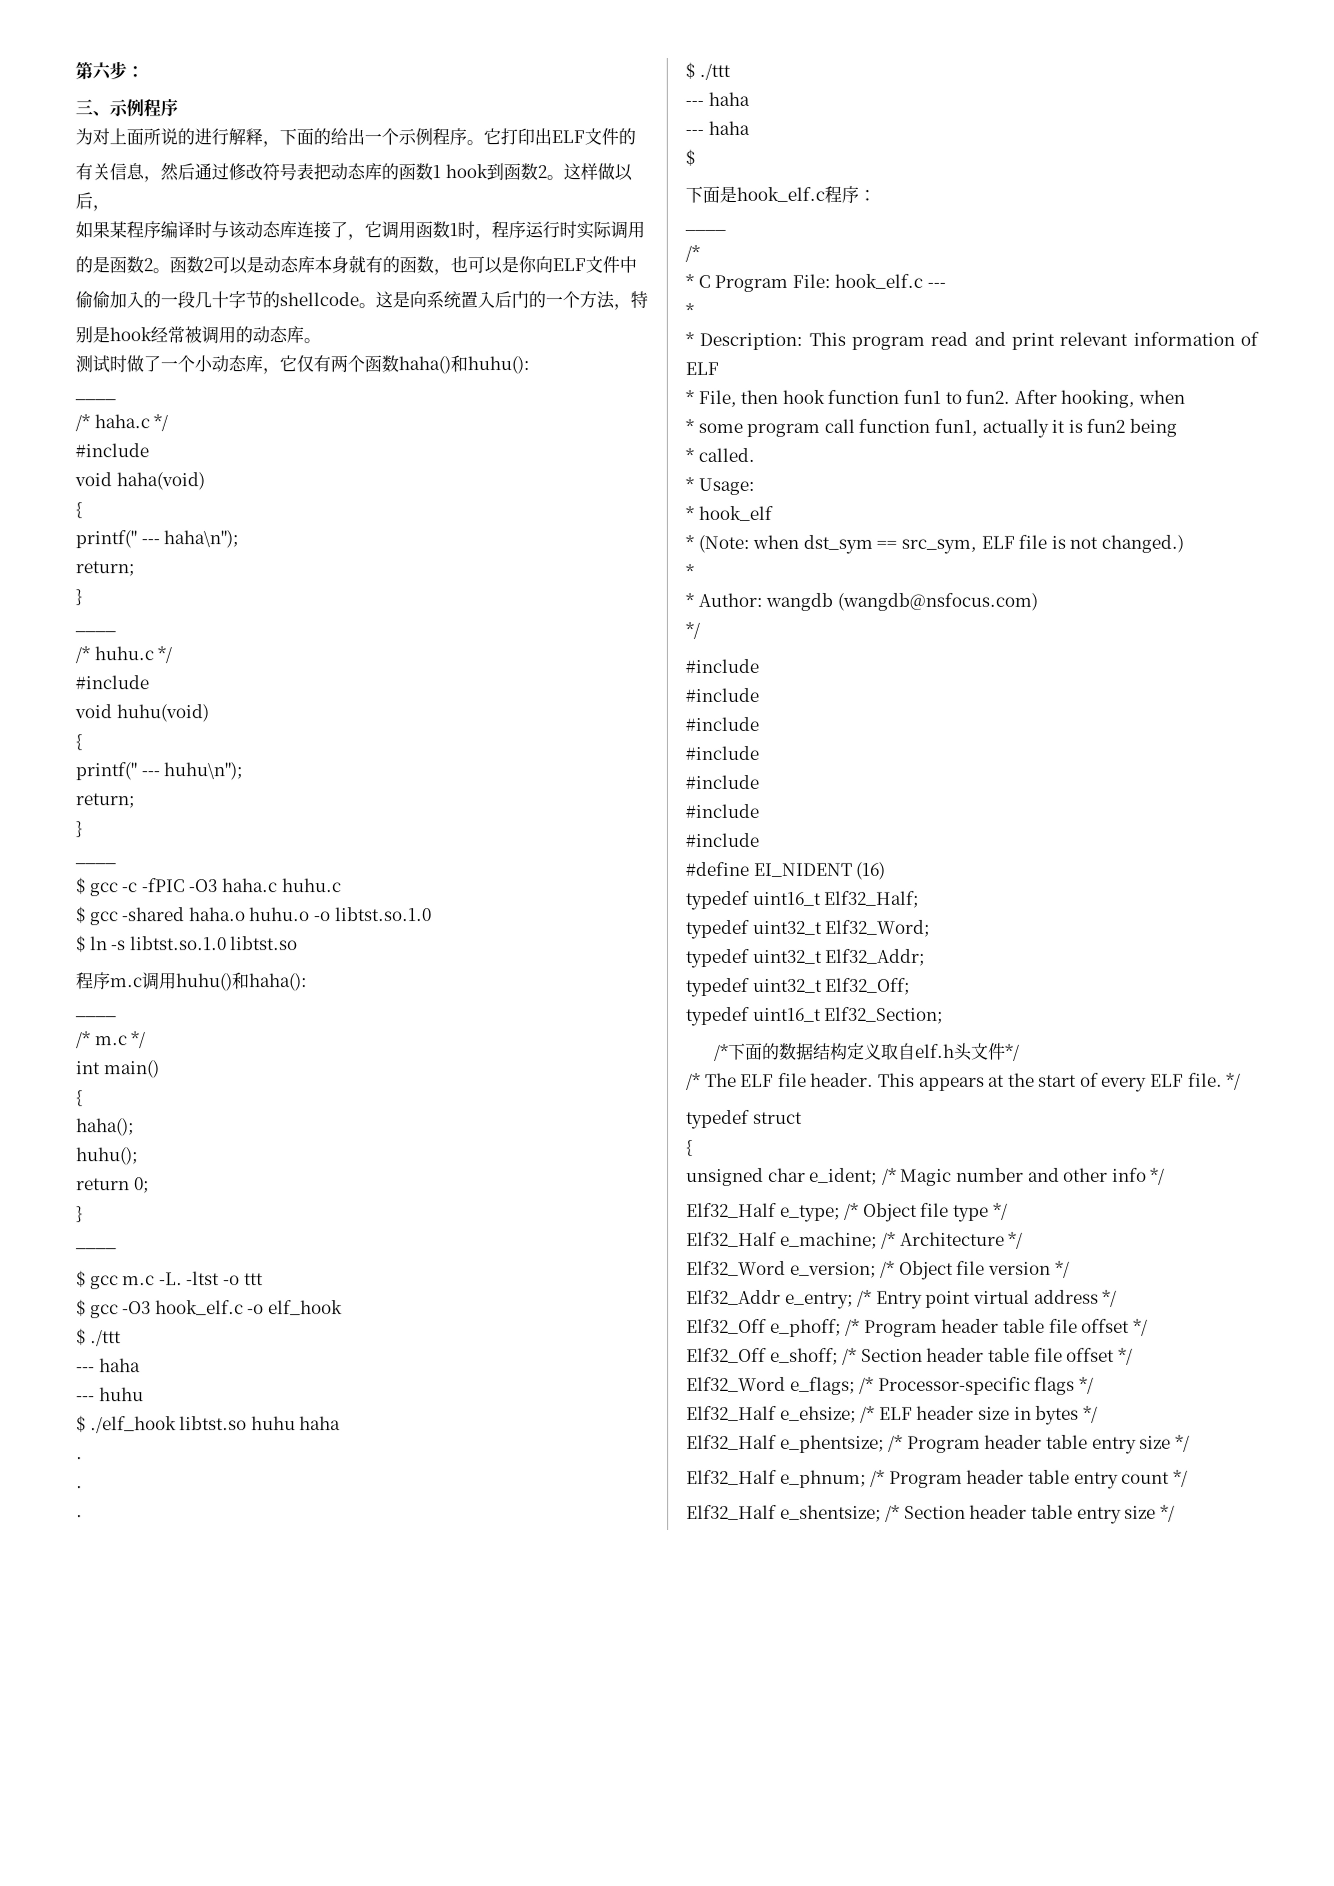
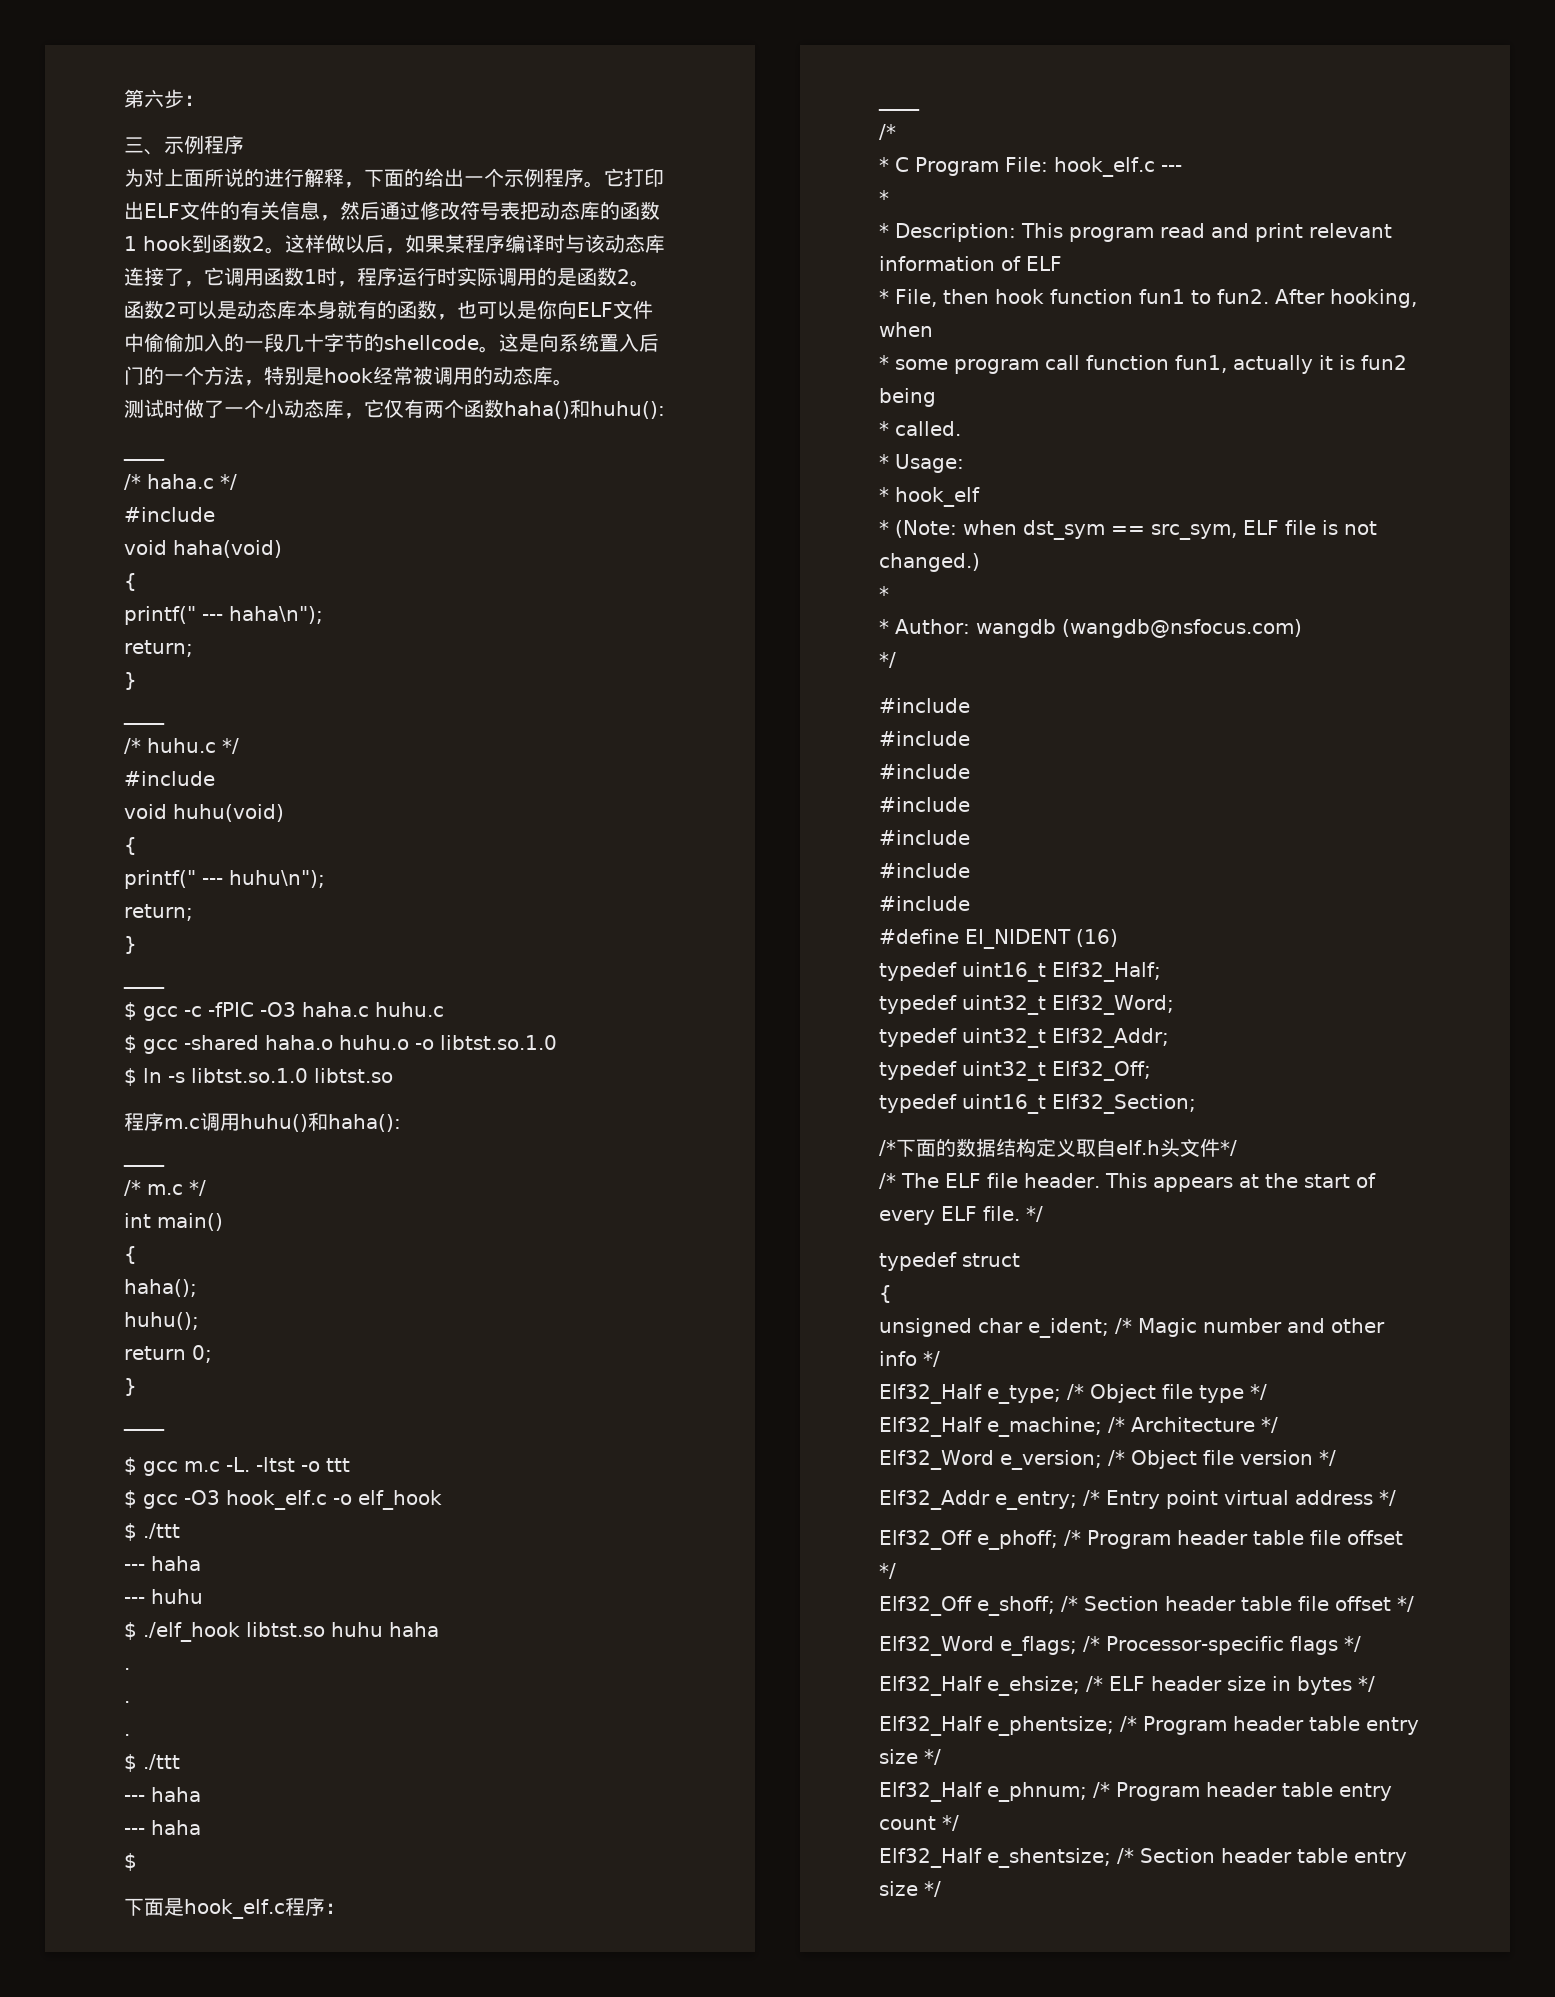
(636, 137) // -> (240, 210) none
(110, 208) // -> (405, 251) none
(645, 230) // -> (537, 277) none
(637, 265) // -> (144, 342) none
(648, 300) // -> (284, 375) none

